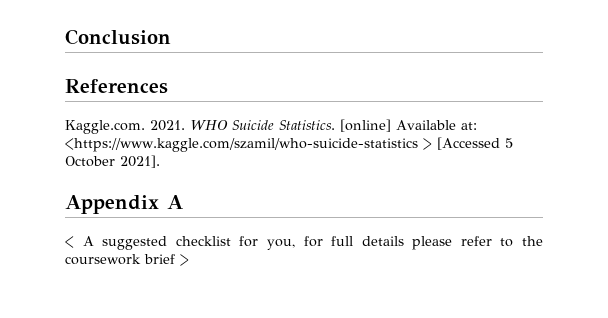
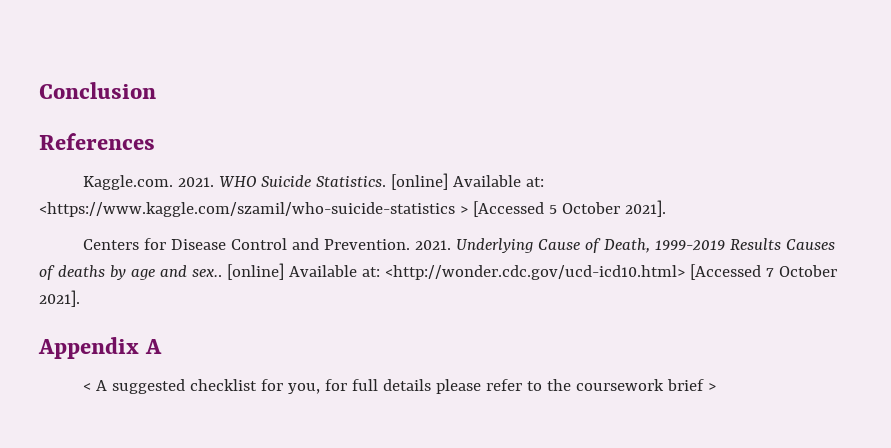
(160, 161) none -> [83,238,836,253] [39,263,837,280] [39,290,80,307] // Centers for Disease Control and Prevention. 2021. Underlying Cause of Death, 1999-2019 Results Causes of deaths by age and sex.. [online] Available at: <http://wonder.cdc.gov/ucd-icd10.html> [Accessed 7 October 2021].

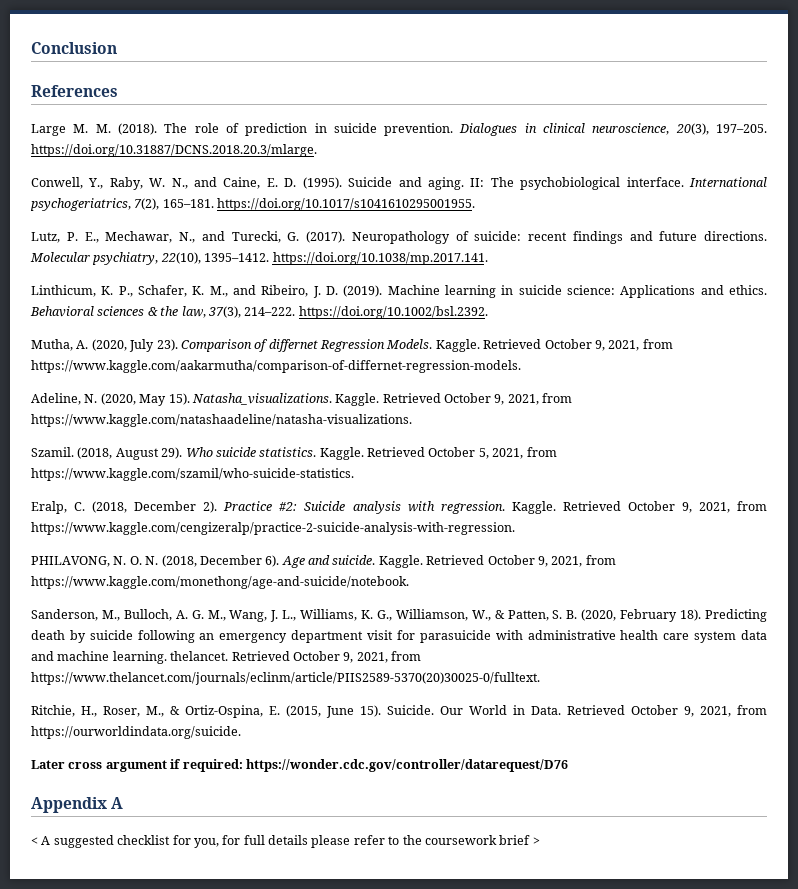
[83,173,545,190] [39,200,666,217] [83,238,836,253] [39,263,837,280] [39,290,80,307] Kaggle.com. 2021. WHO Suicide Statistics. [online] Available at: <https://www.kaggle.com/szamil/who-suicide-statistics > [Accessed 5 October 2021]. // Centers for Disease Control and Prevention. 2021. Underlying Cause of Death, 1999-2019 Results Causes of deaths by age and sex.. [online] Available at: <http://wonder.cdc.gov/ucd-icd10.html> [Accessed 7 October 2021]. -> [31,123,767,136] [31,144,317,157] [31,177,767,190] [30,198,476,211] [31,231,767,244] [30,252,488,265] [31,285,767,298] [30,306,488,319] [31,339,673,352] [31,360,521,373] [31,393,573,406] [31,414,412,427] [31,447,557,460] [31,468,354,481] [31,501,767,514] [31,522,515,535] [31,555,616,568] [31,576,409,589] [31,609,768,622] [31,630,767,643] [31,651,421,664] [31,672,540,685] [31,705,767,718] [31,726,241,739] [31,759,568,772] Large M. M. (2018). The role of prediction in suicide prevention. Dialogues in clinical neuroscience, 20(3), 197–205. https://doi.org/10.31887/DCNS.2018.20.3/mlarge. // Conwell, Y., Raby, W. N., and Caine, E. D. (1995). Suicide and aging. II: The psychobiological interface. International psychogeriatrics, 7(2), 165–181. https://doi.org/10.1017/s1041610295001955. // Lutz, P. E., Mechawar, N., and Turecki, G. (2017). Neuropathology of suicide: recent findings and future directions. Molecular psychiatry, 22(10), 1395–1412. https://doi.org/10.1038/mp.2017.141. // Linthicum, K. P., Schafer, K. M., and Ribeiro, J. D. (2019). Machine learning in suicide science: Applications and ethics. Behavioral sciences & the law, 37(3), 214–222. https://doi.org/10.1002/bsl.2392. // Mutha, A. (2020, July 23). Comparison of differnet Regression Models. Kaggle. Retrieved October 9, 2021, from https://www.kaggle.com/aakarmutha/comparison-of-differnet-regression-models. // Adeline, N. (2020, May 15). Natasha_visualizations. Kaggle. Retrieved October 9, 2021, from https://www.kaggle.com/natashaadeline/natasha-visualizations. // Szamil. (2018, August 29). Who suicide statistics. Kaggle. Retrieved October 5, 2021, from https://www.kaggle.com/szamil/who-suicide-statistics. // Eralp, C. (2018, December 2). Practice #2: Suicide analysis with regression. Kaggle. Retrieved October 9, 2021, from https://www.kaggle.com/cengizeralp/practice-2-suicide-analysis-with-regression. // PHILAVONG, N. O. N. (2018, December 6). Age and suicide. Kaggle. Retrieved October 9, 2021, from https://www.kaggle.com/monethong/age-and-suicide/notebook. // Sanderson, M., Bulloch, A. G. M., Wang, J. L., Williams, K. G., Williamson, W., & Patten, S. B. (2020, February 18). Predicting death by suicide following an emergency department visit for parasuicide with administrative health care system data and machine learning. thelancet. Retrieved October 9, 2021, from https://www.thelancet.com/journals/eclinm/article/PIIS2589-5370(20)30025-0/fulltext. // Ritchie, H., Roser, M., & Ortiz-Ospina, E. (2015, June 15). Suicide. Our World in Data. Retrieved October 9, 2021, from https://ourworldindata.org/suicide. // Later cross argument if required: https://wonder.cdc.gov/controller/datarequest/D76

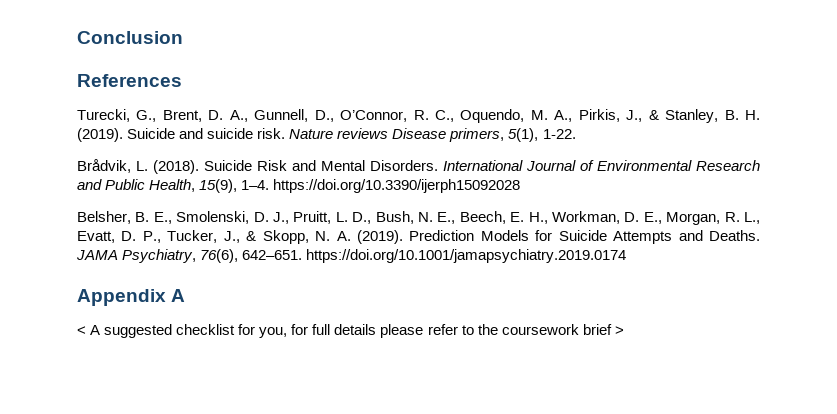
[31,123,767,136] [31,144,317,157] [31,177,767,190] [30,198,476,211] [31,231,767,244] [30,252,488,265] [31,285,767,298] [30,306,488,319] [31,339,673,352] [31,360,521,373] [31,393,573,406] [31,414,412,427] [31,447,557,460] [31,468,354,481] [31,501,767,514] [31,522,515,535] [31,555,616,568] [31,576,409,589] [31,609,768,622] [31,630,767,643] [31,651,421,664] [31,672,540,685] [31,705,767,718] [31,726,241,739] [31,759,568,772] Large M. M. (2018). The role of prediction in suicide prevention. Dialogues in clinical neuroscience, 20(3), 197–205. https://doi.org/10.31887/DCNS.2018.20.3/mlarge. // Conwell, Y., Raby, W. N., and Caine, E. D. (1995). Suicide and aging. II: The psychobiological interface. International psychogeriatrics, 7(2), 165–181. https://doi.org/10.1017/s1041610295001955. // Lutz, P. E., Mechawar, N., and Turecki, G. (2017). Neuropathology of suicide: recent findings and future directions. Molecular psychiatry, 22(10), 1395–1412. https://doi.org/10.1038/mp.2017.141. // Linthicum, K. P., Schafer, K. M., and Ribeiro, J. D. (2019). Machine learning in suicide science: Applications and ethics. Behavioral sciences & the law, 37(3), 214–222. https://doi.org/10.1002/bsl.2392. // Mutha, A. (2020, July 23). Comparison of differnet Regression Models. Kaggle. Retrieved October 9, 2021, from https://www.kaggle.com/aakarmutha/comparison-of-differnet-regression-models. // Adeline, N. (2020, May 15). Natasha_visualizations. Kaggle. Retrieved October 9, 2021, from https://www.kaggle.com/natashaadeline/natasha-visualizations. // Szamil. (2018, August 29). Who suicide statistics. Kaggle. Retrieved October 5, 2021, from https://www.kaggle.com/szamil/who-suicide-statistics. // Eralp, C. (2018, December 2). Practice #2: Suicide analysis with regression. Kaggle. Retrieved October 9, 2021, from https://www.kaggle.com/cengizeralp/practice-2-suicide-analysis-with-regression. // PHILAVONG, N. O. N. (2018, December 6). Age and suicide. Kaggle. Retrieved October 9, 2021, from https://www.kaggle.com/monethong/age-and-suicide/notebook. // Sanderson, M., Bulloch, A. G. M., Wang, J. L., Williams, K. G., Williamson, W., & Patten, S. B. (2020, February 18). Predicting death by suicide following an emergency department visit for parasuicide with administrative health care system data and machine learning. thelancet. Retrieved October 9, 2021, from https://www.thelancet.com/journals/eclinm/article/PIIS2589-5370(20)30025-0/fulltext. // Ritchie, H., Roser, M., & Ortiz-Ospina, E. (2015, June 15). Suicide. Our World in Data. Retrieved October 9, 2021, from https://ourworldindata.org/suicide. // Later cross argument if required: https://wonder.cdc.gov/controller/datarequest/D76 -> [77,109,761,123] [77,128,576,142] [77,159,760,174] [77,179,521,193] [77,211,760,225] [77,230,760,244] [76,249,627,263] Turecki, G., Brent, D. A., Gunnell, D., O’Connor, R. C., Oquendo, M. A., Pirkis, J., & Stanley, B. H. (2019). Suicide and suicide risk. Nature reviews Disease primers, 5(1), 1-22. // Brådvik, L. (2018). Suicide Risk and Mental Disorders. International Journal of Environmental Research and Public Health, 15(9), 1–4. https://doi.org/10.3390/ijerph15092028 // Belsher, B. E., Smolenski, D. J., Pruitt, L. D., Bush, N. E., Beech, E. H., Workman, D. E., Morgan, R. L., Evatt, D. P., Tucker, J., & Skopp, N. A. (2019). Prediction Models for Suicide Attempts and Deaths. JAMA Psychiatry, 76(6), 642–651. https://doi.org/10.1001/jamapsychiatry.2019.0174

